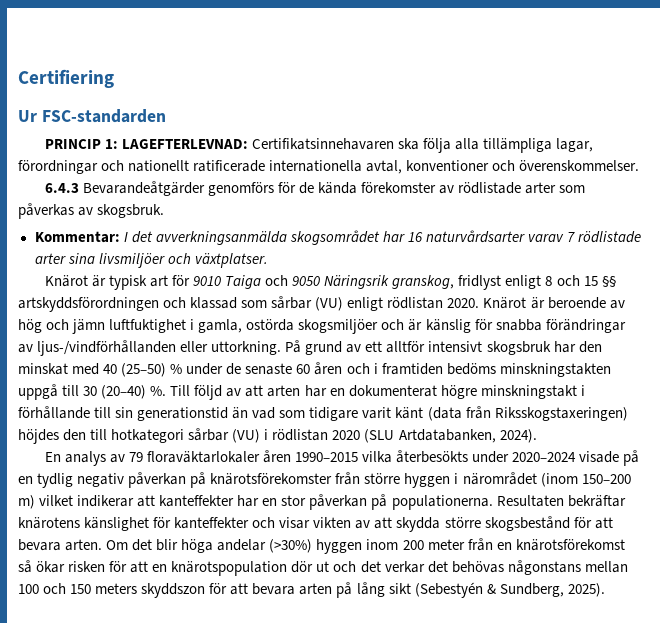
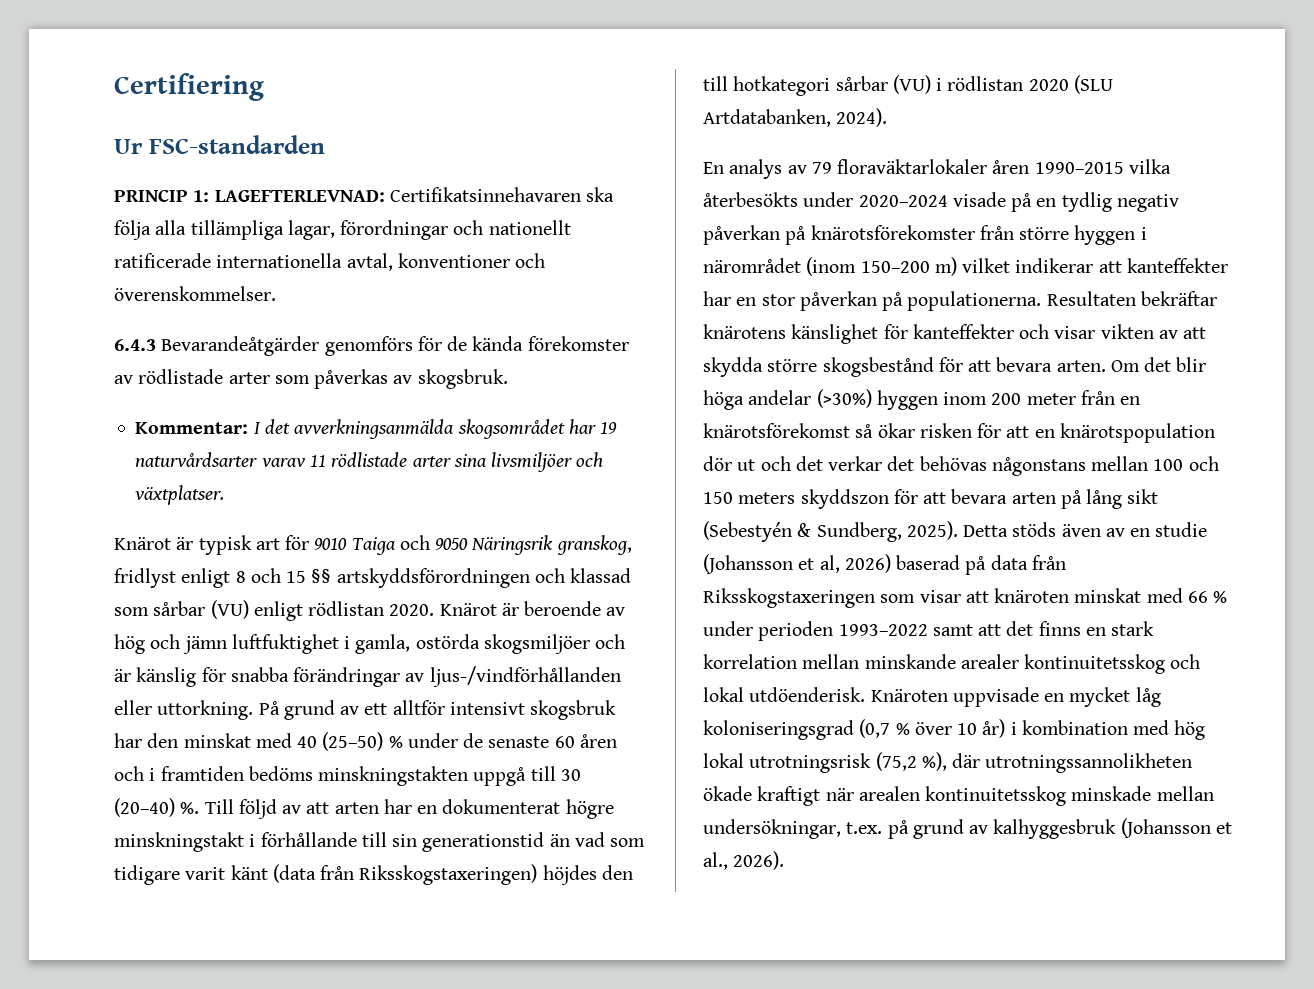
[407,232,423,242] 16 -> [600,422,618,434] 19
[566,232,575,242] 7 -> [309,455,326,467] 11
(605, 590) none -> [963,522,1208,537] [703,554,1066,575] [703,588,1228,608] [703,621,1155,641] [703,654,1201,674] [703,687,1161,707] [703,719,1206,740] [703,752,1193,773] [703,786,1214,806] [703,818,1232,839] [703,851,785,870] Detta stöds även av en studie (Johansson et al, 2026) baserad på data från Riksskogstaxeringen som visar att knäroten minskat med 66 % under perioden 1993–2022 samt att det finns en stark korrelation mellan minskande arealer kontinuitetsskog och lokal utdöenderisk. Knäroten uppvisade en mycket låg koloniseringsgrad (0,7 % över 10 år) i kombination med hög lokal utrotningsrisk (75,2 %), där utrotningssannolikheten ökade kraftigt när arealen kontinuitetsskog minskade mellan undersökningar, t.ex. på grund av kalhyggesbruk (Johansson et al., 2026).

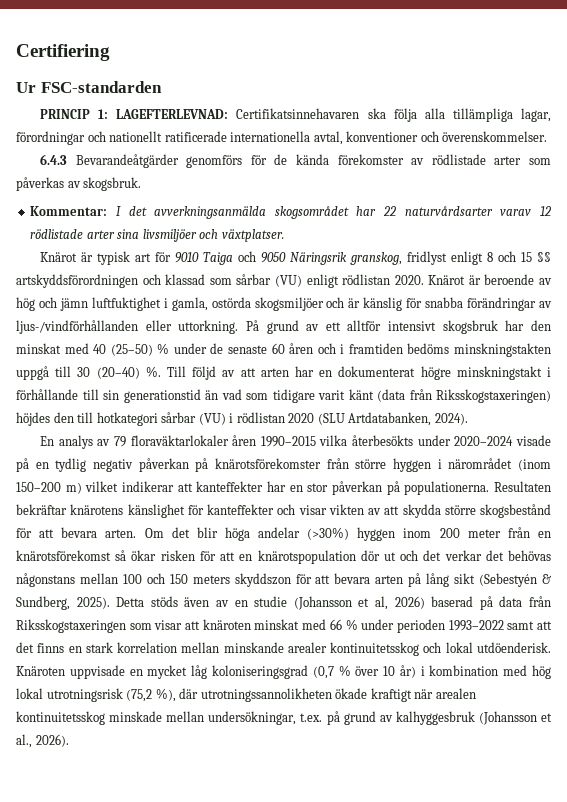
[600,422,618,434] 19 -> [383,206,397,216] 22
[309,455,326,467] 11 -> [539,206,551,216] 12

